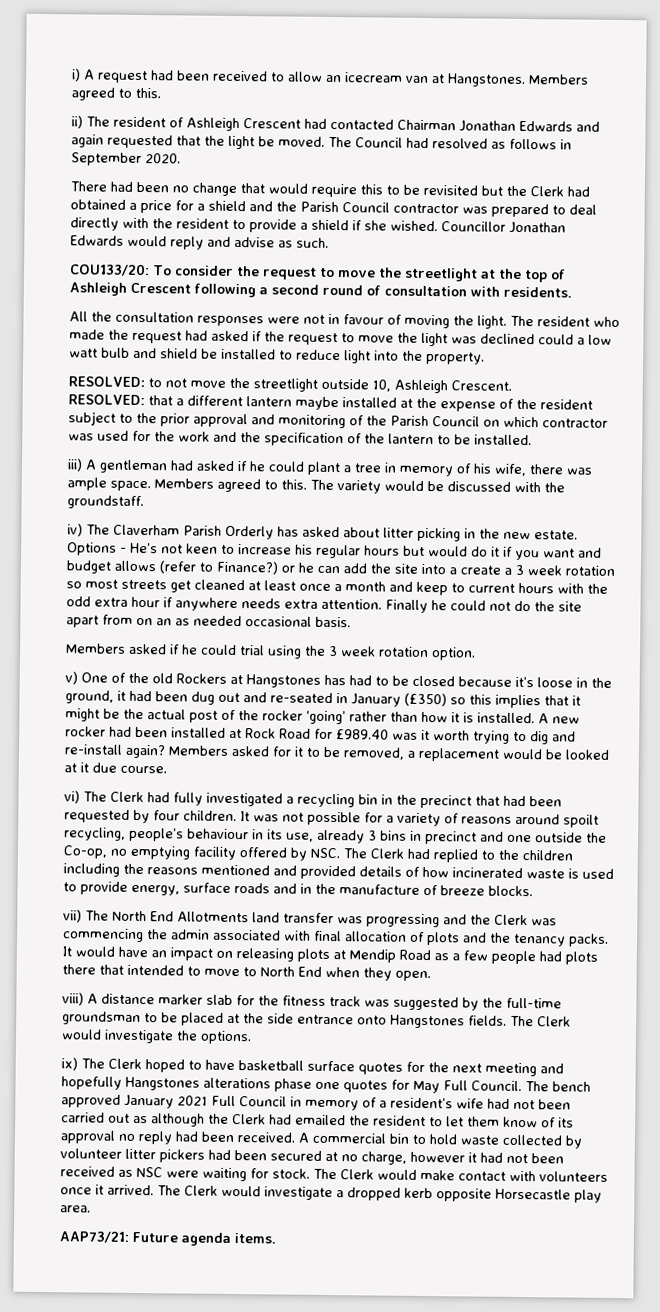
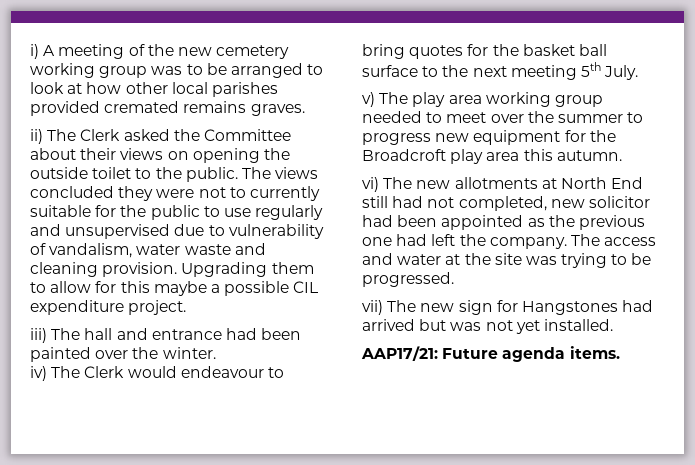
[97,70,589,88] [71,87,161,101] [71,115,600,132] [71,134,572,150] [71,152,181,166] [70,181,590,198] [70,199,597,218] [70,217,566,234] [70,235,329,250] [69,263,566,283] [69,282,572,298] [69,311,620,329] [69,329,612,347] [69,347,485,365] [68,376,512,394] [68,394,593,412] [68,411,608,429] [68,430,532,447] [67,458,592,477] [67,477,565,494] [67,495,144,510] [67,523,578,542] [67,542,602,561] [66,560,615,576] [66,579,608,596] [66,596,582,614] [66,614,351,628] [66,643,476,661] [65,671,612,688] [65,690,581,709] [65,708,580,725] [65,726,576,745] [64,744,610,762] [64,762,167,774] [64,790,562,809] [64,809,599,828] [64,827,607,845] [63,845,573,863] [63,863,614,880] [63,881,533,897] [63,909,557,928] [62,928,609,947] [62,946,598,965] [62,964,431,982] [62,992,562,1011] [62,1011,571,1029] [61,1029,252,1045] [61,1057,564,1077] [61,1076,591,1094] [61,1094,571,1111] [61,1112,574,1128] [60,1130,582,1149] [60,1148,564,1165] [60,1166,608,1182] [60,1184,602,1203] [60,1205,91,1213] [59,1231,129,1243] request had been received to allow an icecream van at Hangstones. Members agreed to this. // ii) The resident of Ashleigh Crescent had contacted Chairman Jonathan Edwards and again requested that the light be moved. The Council had resolved as follows in September 2020. // There had been no change that would require this to be revisited but the Clerk had obtained a price for a shield and the Parish Council contractor was prepared to deal directly with the resident to provide a shield if she wished. Councillor Jonathan Edwards would reply and advise as such. // COU133/20: To consider the request to move the streetlight at the top of Ashleigh Crescent following a second round of consultation with residents. // All the consultation responses were not in favour of moving the light. The resident who made the request had asked if the request to move the light was declined could a low watt bulb and shield be installed to reduce light into the property. // RESOLVED: to not move the streetlight outside 10, Ashleigh Crescent. // RESOLVED: that a different lantern maybe installed at the expense of the resident subject to the prior approval and monitoring of the Parish Council on which contractor was used for the work and the specification of the lantern to be installed. // iii) A gentleman had asked if he could plant a tree in memory of his wife, there was ample space. Members agreed to this. The variety would be discussed with the groundstaff. // iv) The Claverham Parish Orderly has asked about litter picking in the new estate. Options - He’s not keen to increase his regular hours but would do it if you want and budget allows (refer to Finance?) or he can add the site into a create a 3 week rotation so most streets get cleaned at least once a month and keep to current hours with the odd extra hour if anywhere needs extra attention. Finally he could not do the site apart from on an as needed occasional basis. // Members asked if he could trial using the 3 week rotation option. // v) One of the old Rockers at Hangstones has had to be closed because it’s loose in the ground, it had been dug out and re-seated in January (£350) so this implies that it might be the actual post of the rocker ‘going’ rather than how it is installed. A new rocker had been installed at Rock Road for £989.40 was it worth trying to dig and re-install again? Members asked for it to be removed, a replacement would be looked at it due course. // vi) The Clerk had fully investigated a recycling bin in the precinct that had been requested by four children. It was not possible for a variety of reasons around spoilt recycling, people’s behaviour in its use, already 3 bins in precinct and one outside the Co-op, no emptying facility offered by NSC. The Clerk had replied to the children including the reasons mentioned and provided details of how incinerated waste is used to provide energy, surface roads and in the manufacture of breeze blocks. // vii) The North End Allotments land transfer was progressing and the Clerk was commencing the admin associated with final allocation of plots and the tenancy packs. It would have an impact on releasing plots at Mendip Road as a few people had plots there that intended to move to North End when they open. // viii) A distance marker slab for the fitness track was suggested by the full-time groundsman to be placed at the side entrance onto Hangstones fields. The Clerk would investigate the options. // ix) The Clerk hoped to have basketball surface quotes for the next meeting and hopefully Hangstones alterations phase one quotes for May Full Council. The bench approved January 2021 Full Council in memory of a resident’s wife had not been carried out as although the Clerk had emailed the resident to let them know of its approval no reply had been received. A commercial bin to hold waste collected by volunteer litter pickers had been secured at no charge, however it had not been received as NSC were waiting for stock. The Clerk would make contact with volunteers once it arrived. The Clerk would investigate a dropped kerb opposite Horsecastle play area. // AAP73/21: -> [58,44,290,59] [30,63,324,78] [30,82,278,97] [30,101,305,116] [30,129,291,144] [30,148,290,163] [30,167,319,182] [30,186,320,201] [30,205,324,220] [30,224,324,239] [30,243,266,258] [30,262,314,277] [30,281,319,296] [30,300,187,315] [30,328,302,343] [30,347,216,362] [30,366,284,381] [362,44,607,59] [362,62,639,80] [362,92,603,107] [362,111,644,123] [362,130,616,145] [362,149,622,164] [362,177,644,192] [362,196,650,211] [362,215,645,230] [362,234,657,249] [362,253,652,268] [362,272,454,287] [362,300,654,315] [362,319,613,334] [361,346,438,361] meeting of the new cemetery working group was to be arranged to look at how other local parishes provided cremated remains graves. // ii) The Clerk asked the Committee about their views on opening the outside toilet to the public. The views concluded they were not to currently suitable for the public to use regularly and unsupervised due to vulnerability of vandalism, water waste and cleaning provision. Upgrading them to allow for this maybe a possible CIL expenditure project. // iii) The hall and entrance had been painted over the winter. // iv) The Clerk would endeavour to bring quotes for the basket ball surface to the next meeting 5th July. // v) The play area working group needed to meet over the summer to progress new equipment for the Broadcroft play area this autumn. // vi) The new allotments at North End still had not completed, new solicitor had been appointed as the previous one had left the company. The access and water at the site was trying to be progressed. // vii) The new sign for Hangstones had arrived but was not yet installed. // AAP17/21:

